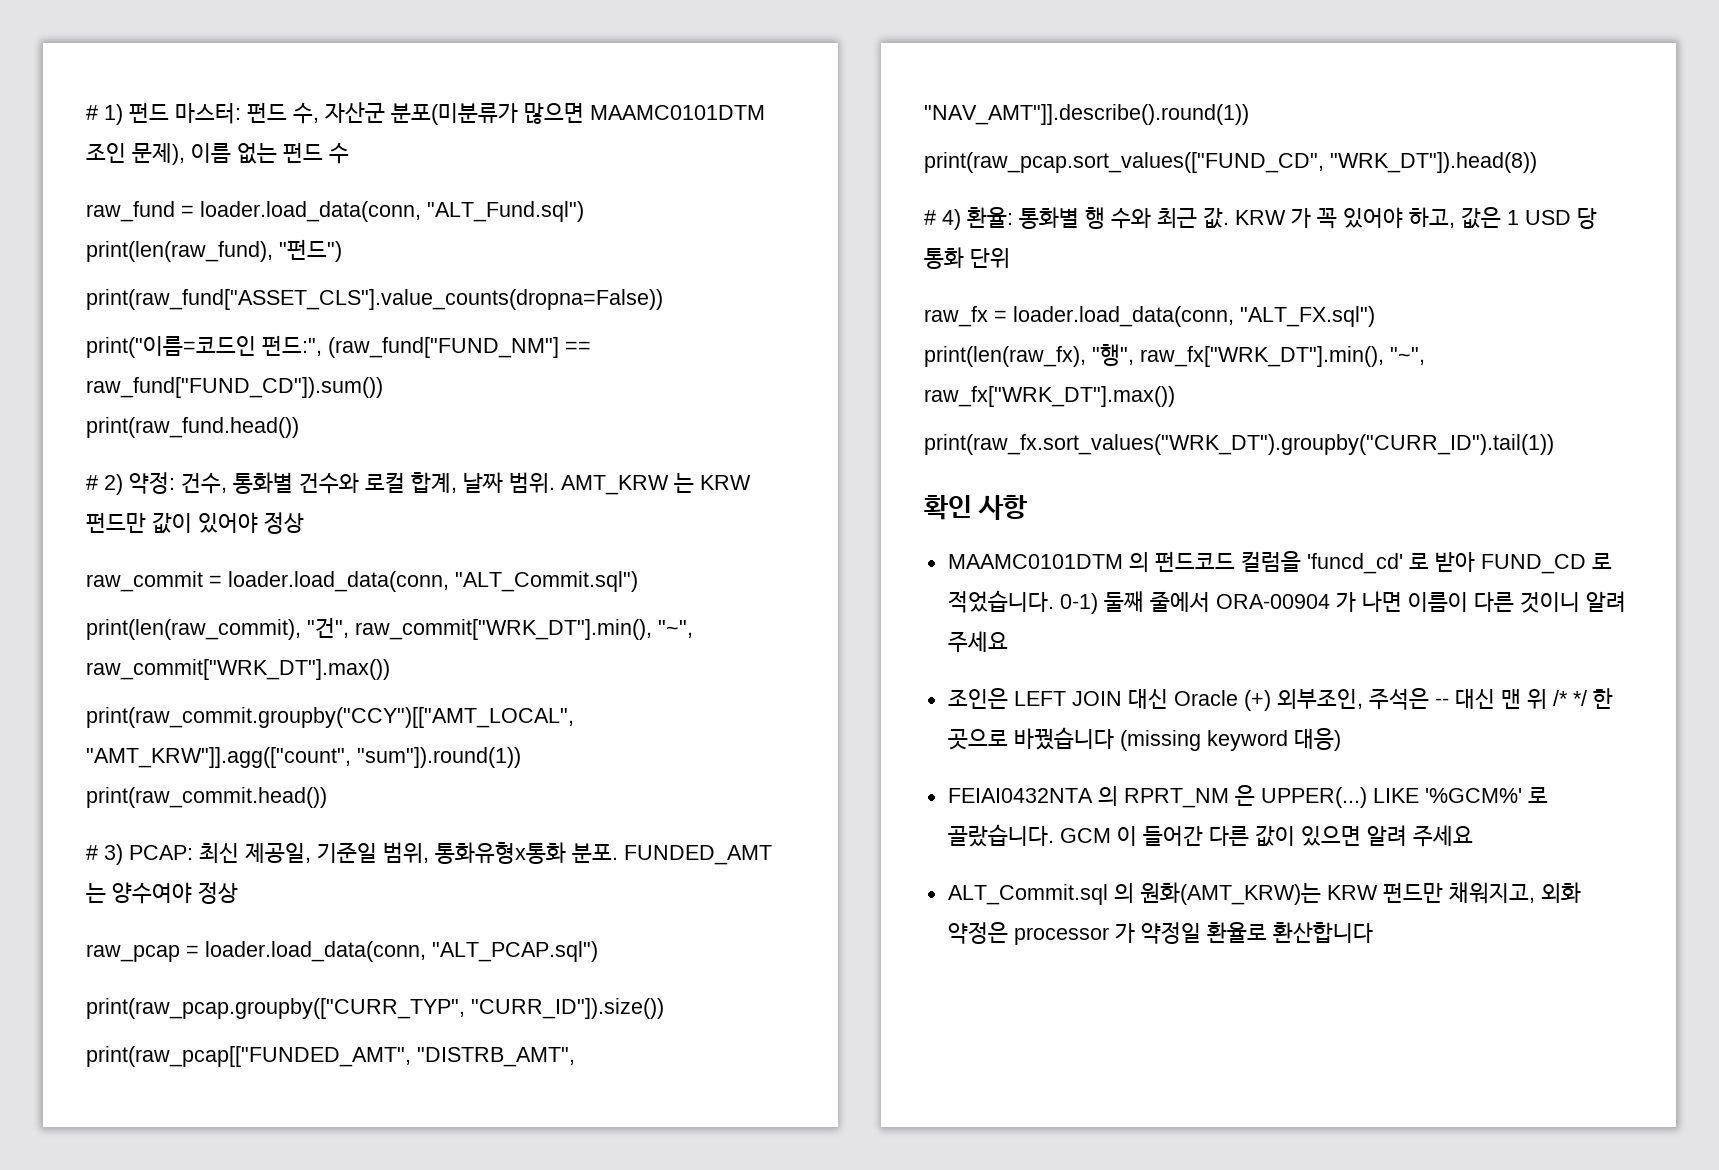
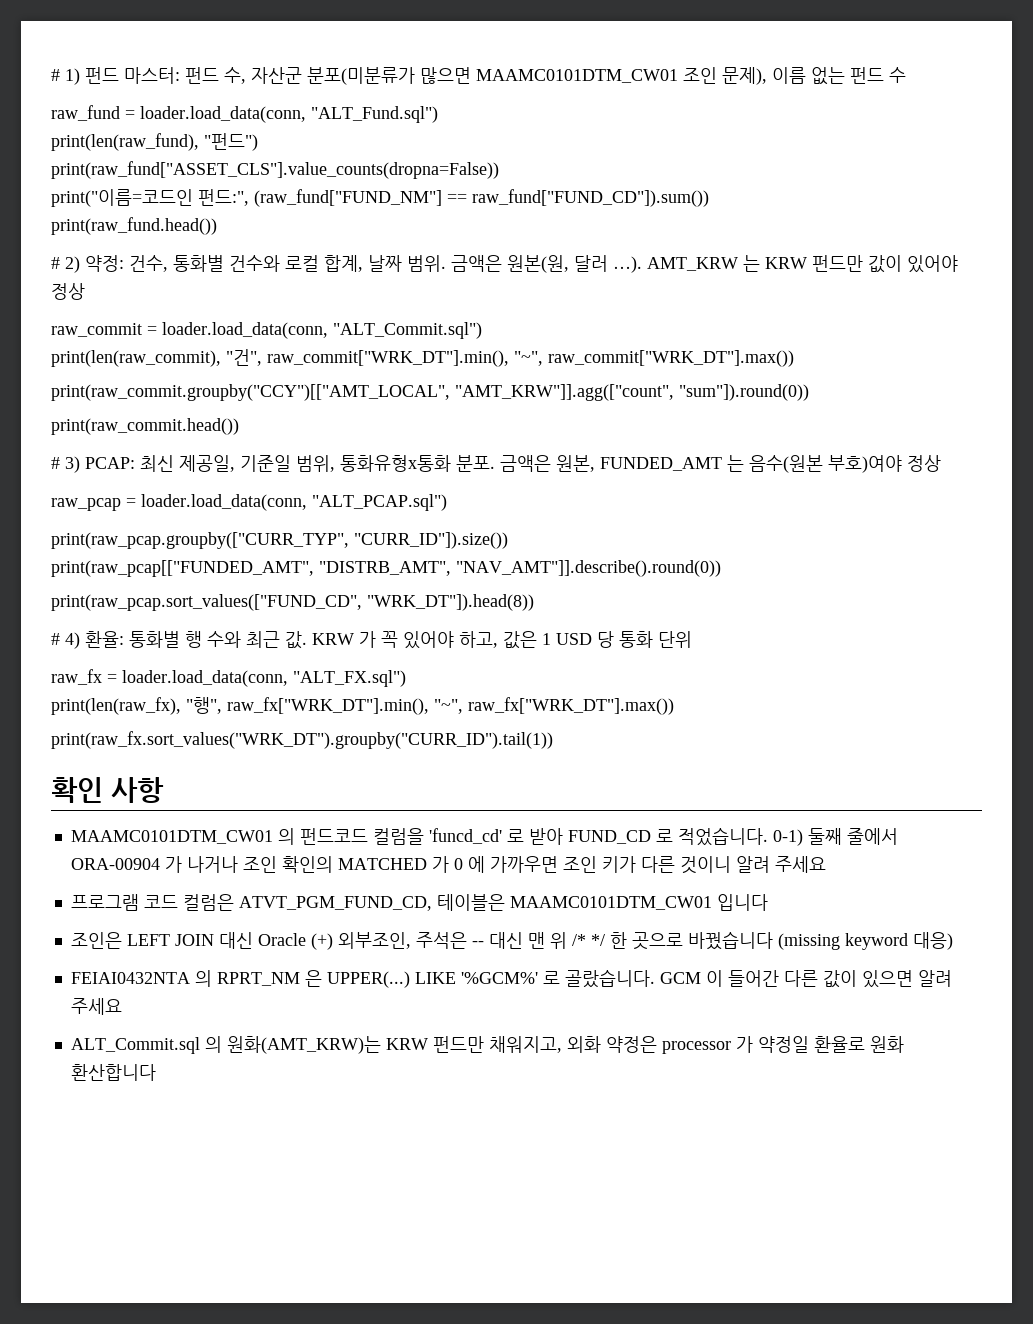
[590,105,765,120] MAAMC0101DTM -> [476,69,678,83] MAAMC0101DTM_CW01
(555, 482) none -> [451,255,642,273] 금액은 원본(원, 달러 …).
[357,747,521,768] "sum"]).round(1)) -> [679,384,809,401] "sum"]).round(0))
[624,845,772,865] [86,882,192,904] FUNDED_AMT 는 양수여야 -> [500,455,902,473] 금액은 원본, FUNDED_AMT 는 음수(원본 부호)여야
[924,104,1249,125] "NAV_AMT"]].describe().round(1)) -> [456,560,721,577] "NAV_AMT"]].describe().round(0))
[947,554,1123,569] MAAMC0101DTM -> [70,830,273,844] MAAMC0101DTM_CW01
[1361,591,1626,613] [947,631,1008,653] 나면 이름이 다른 것이니 알려 주세요 -> [186,856,826,874] [70,894,768,911] 나거나 조인 확인의 MATCHED 가 0 에 가까우면 조인 키가 다른 것이니 알려 주세요 // 프로그램 코드 컬럼은 ATVT_PGM_FUND_CD, 테이블은 MAAMC0101DTM_CW01 입니다
(1267, 932) none -> [869,1036,904,1053] 원화

